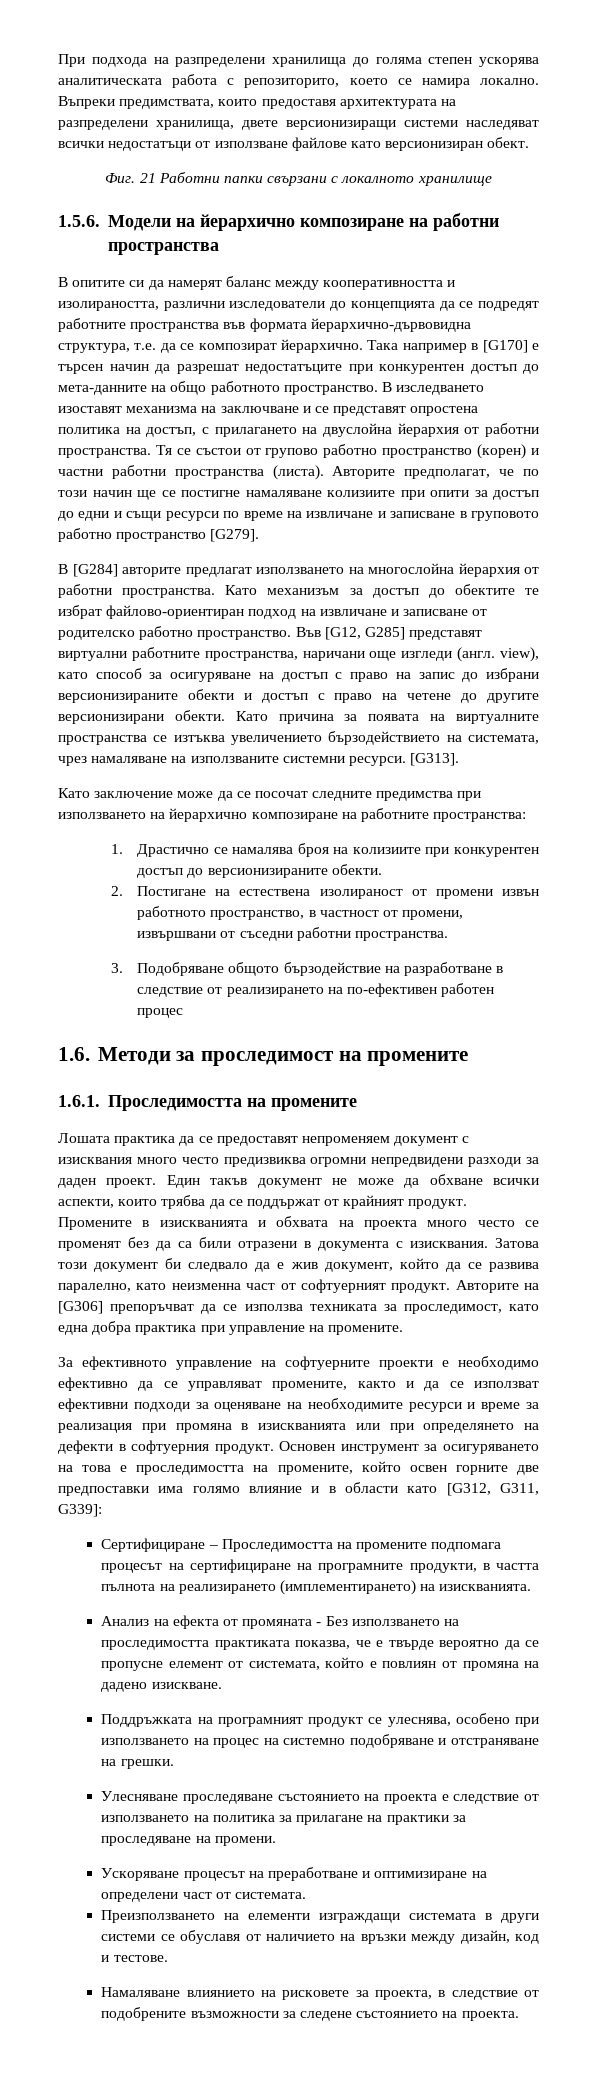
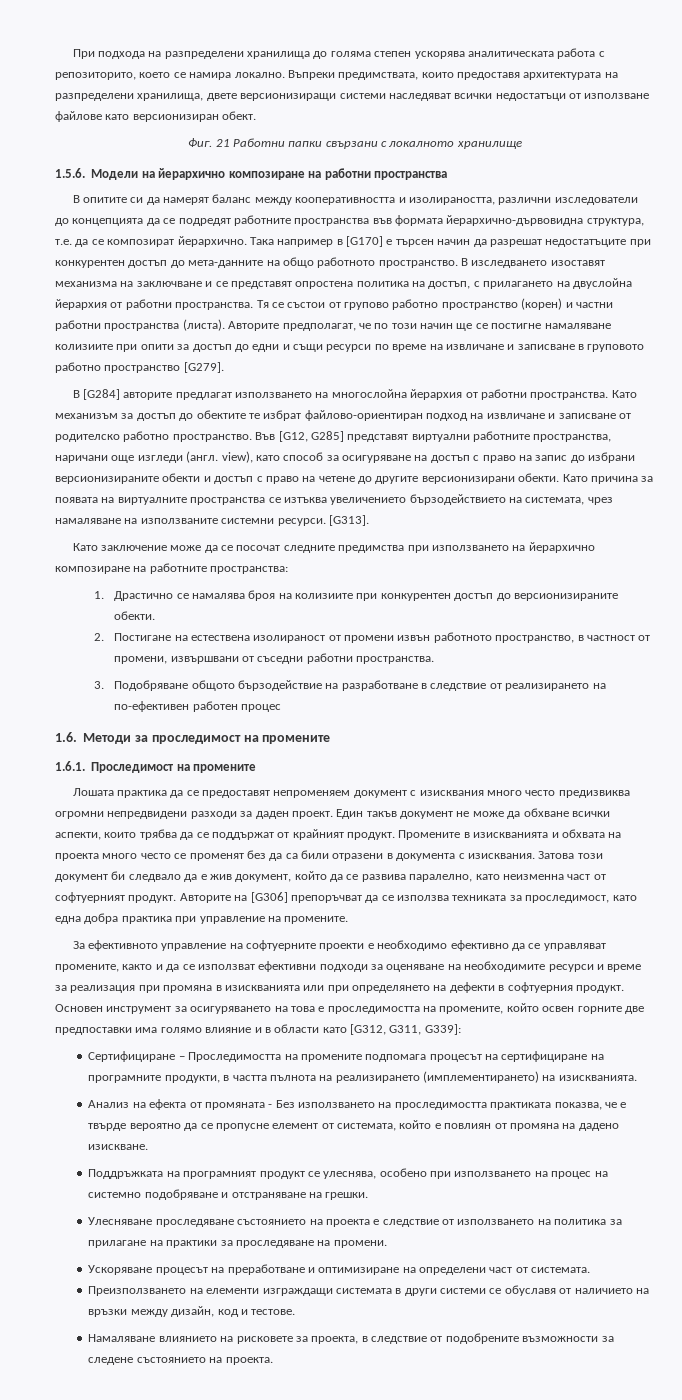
[107,1095,242,1111] Проследимостта -> [91,762,174,773] Проследимост

